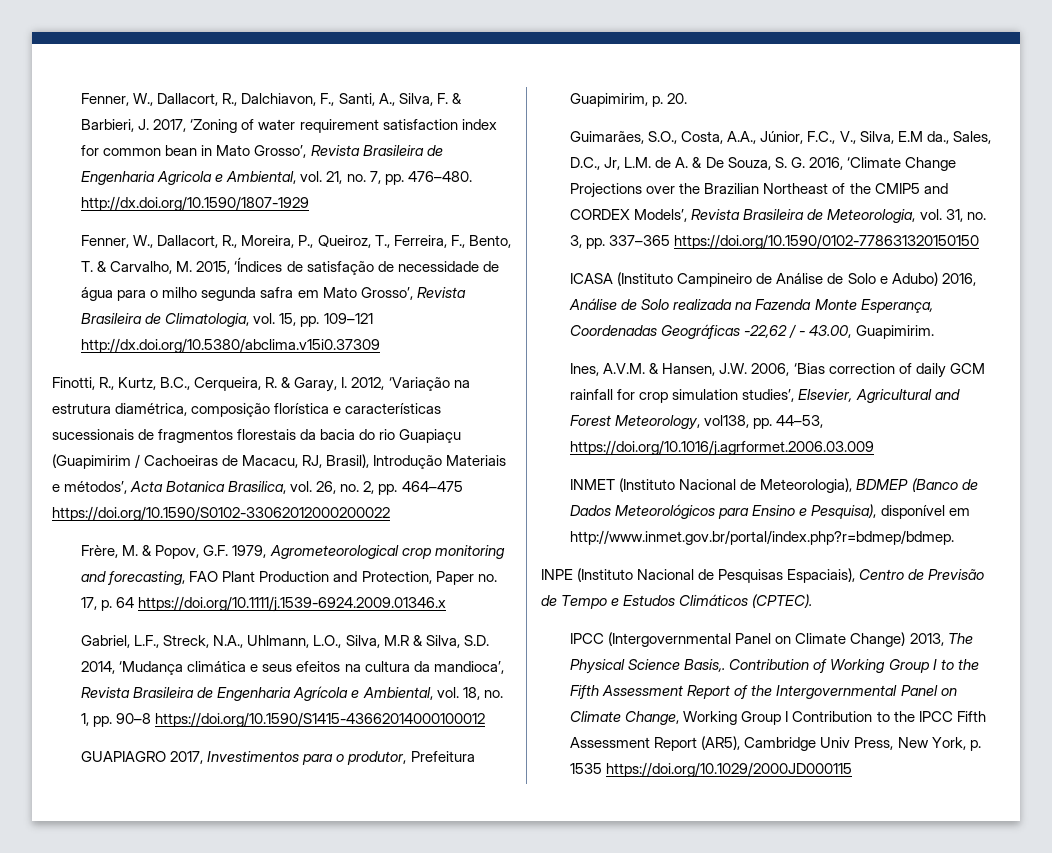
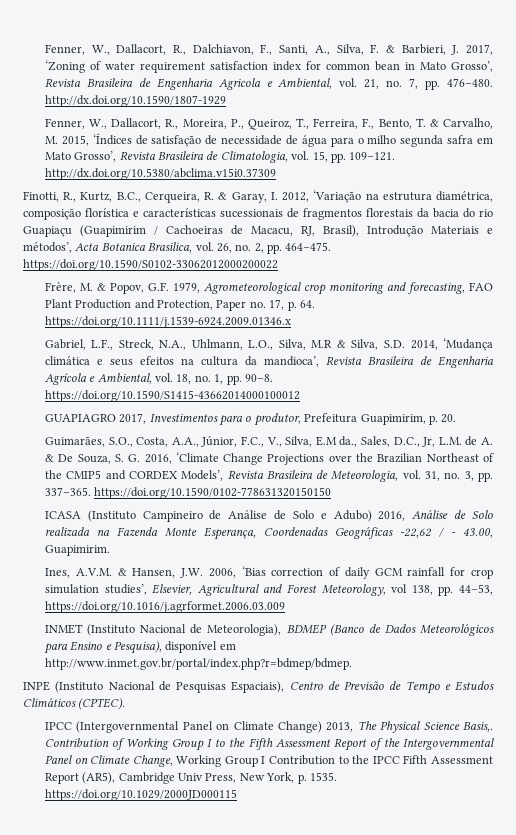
[323,313,373,324] 109–121 -> [349,152,396,161] 109–121.
[401,481,463,492] 464–475 -> [285,242,332,251] 464–475.
[116,597,135,608] 64 -> [299,300,315,308] 64.
[116,713,152,724] 90–8 -> [244,374,273,382] 90–8.
[609,235,671,246] 337–365 -> [44,487,91,496] 337–365.
[704,415,750,428] vol138, -> [391,584,433,595] vol 138,
[570,763,603,774] 1535 -> [309,772,337,781] 1535.

